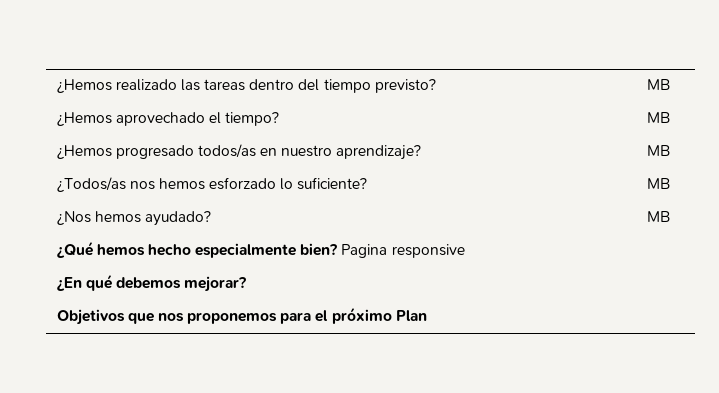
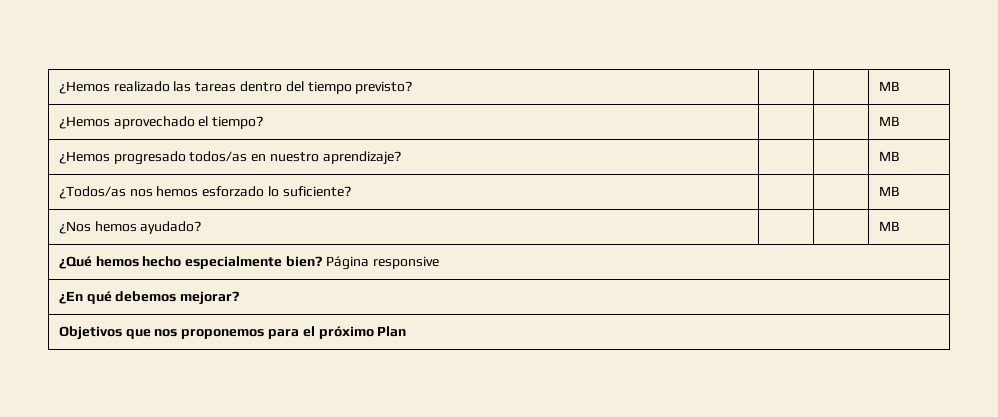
[341,244,388,258] Pagina -> [325,256,369,270] Página

